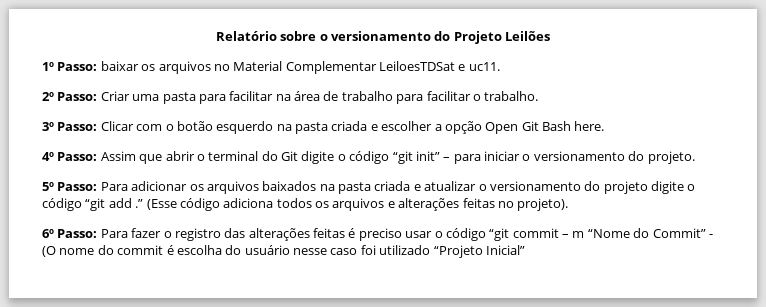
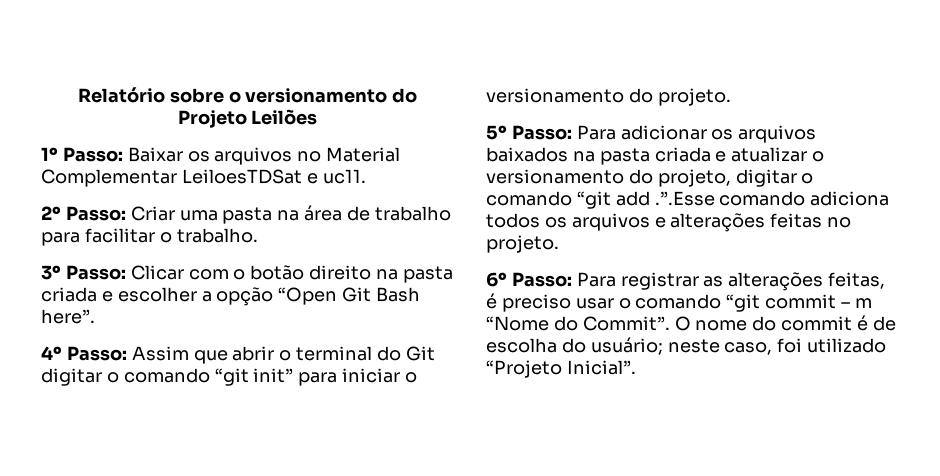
[100,61,139,71] baixar -> [127,147,183,162] Baixar
[198,91,274,104] para facilitar -> (273, 215) none
[216,121,274,134] esquerdo -> [309,265,372,280] direito
[485,122,519,134] Open -> [278,287,338,305] “Open
[574,121,605,131] here. -> [41,309,95,324] here”.
[301,151,390,164] digite o código -> [41,368,210,386] digitar o comando
[443,157,451,161] – -> (294, 375) none
[603,181,696,194] [42,198,220,211] projeto digite o código “git add .” (Esse código -> [657,169,814,187] [486,191,806,209] projeto, digitar o comando “git add .”.Esse comando
[517,198,569,211] projeto). -> [486,235,559,253] projeto.
[131,228,345,241] fazer o registro das alterações feitas -> [620,272,886,291] registrar as alterações feitas,
[445,228,486,241] código -> [635,294,722,309] comando
[652,228,713,238] [42,246,56,257] Commit” - (O -> [582,316,691,331] Commit”. O
(174, 250) none -> [872,316,896,331] de
[244,245,358,255] usuário nesse caso -> [590,337,773,355] usuário; neste caso,
[485,245,525,255] Inicial” -> [566,360,636,375] Inicial”.

